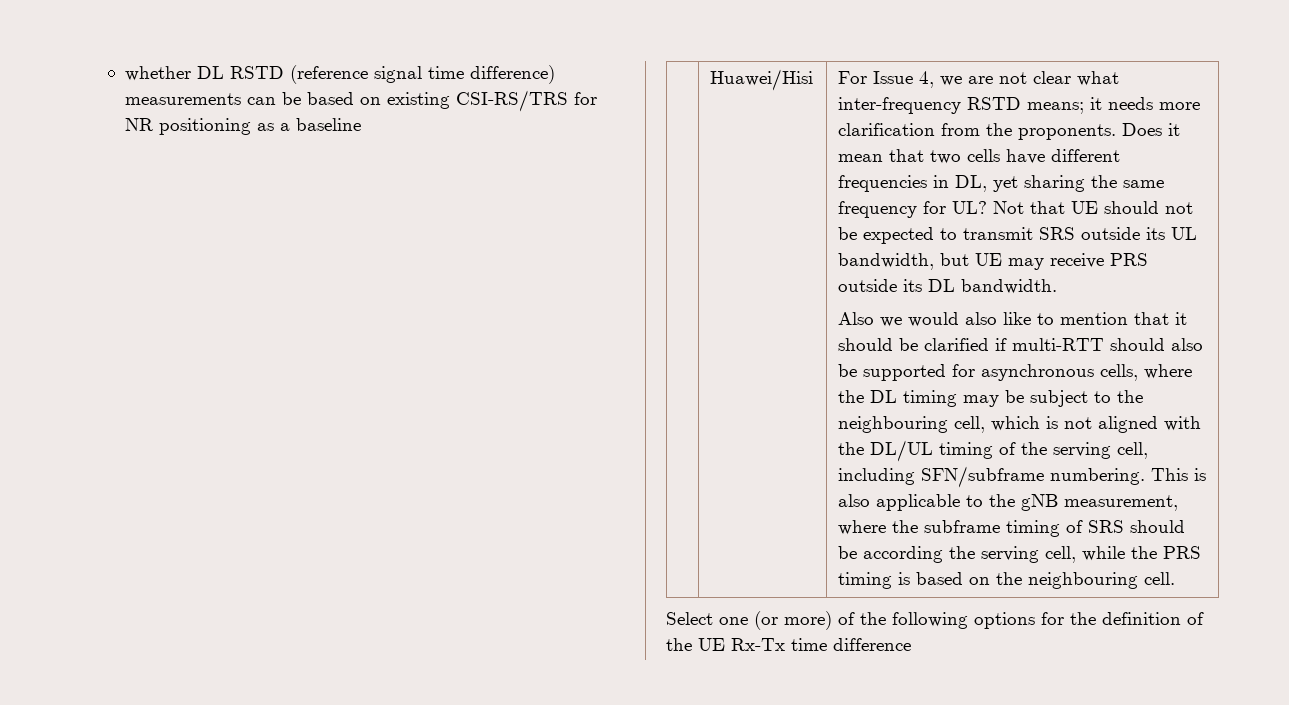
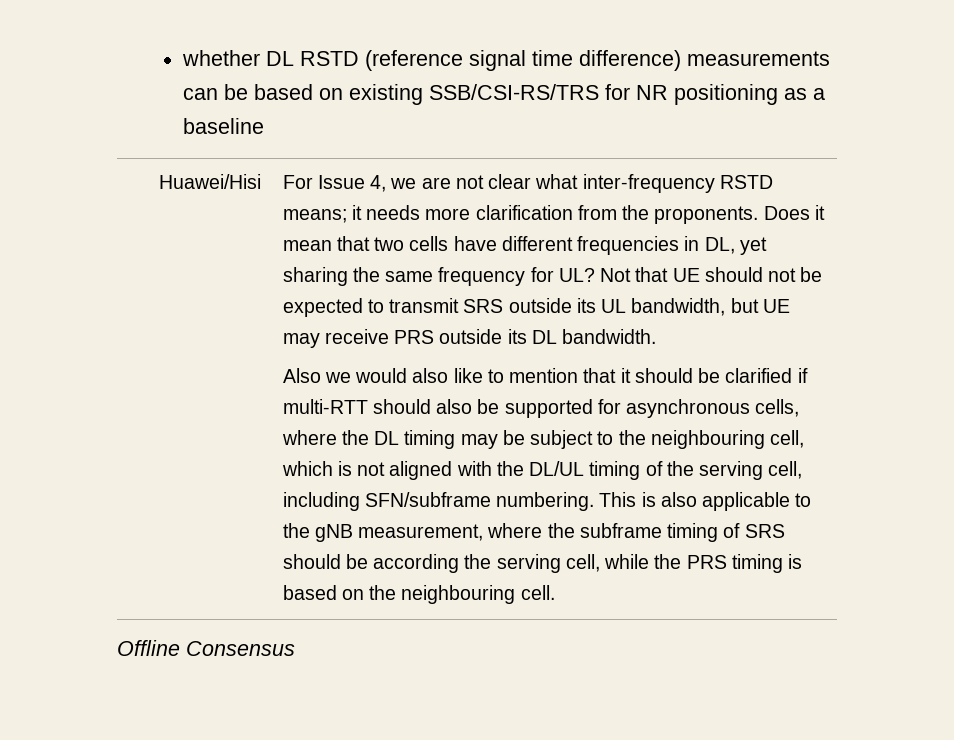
[456,90,569,112] CSI-RS/TRS -> [429,84,600,100] SSB/CSI-RS/TRS
[666,611,1204,630] [666,638,911,651] Select one (or more) of the following options for the definition of the UE Rx-Tx time difference -> [117,640,295,656] Offline Consensus

